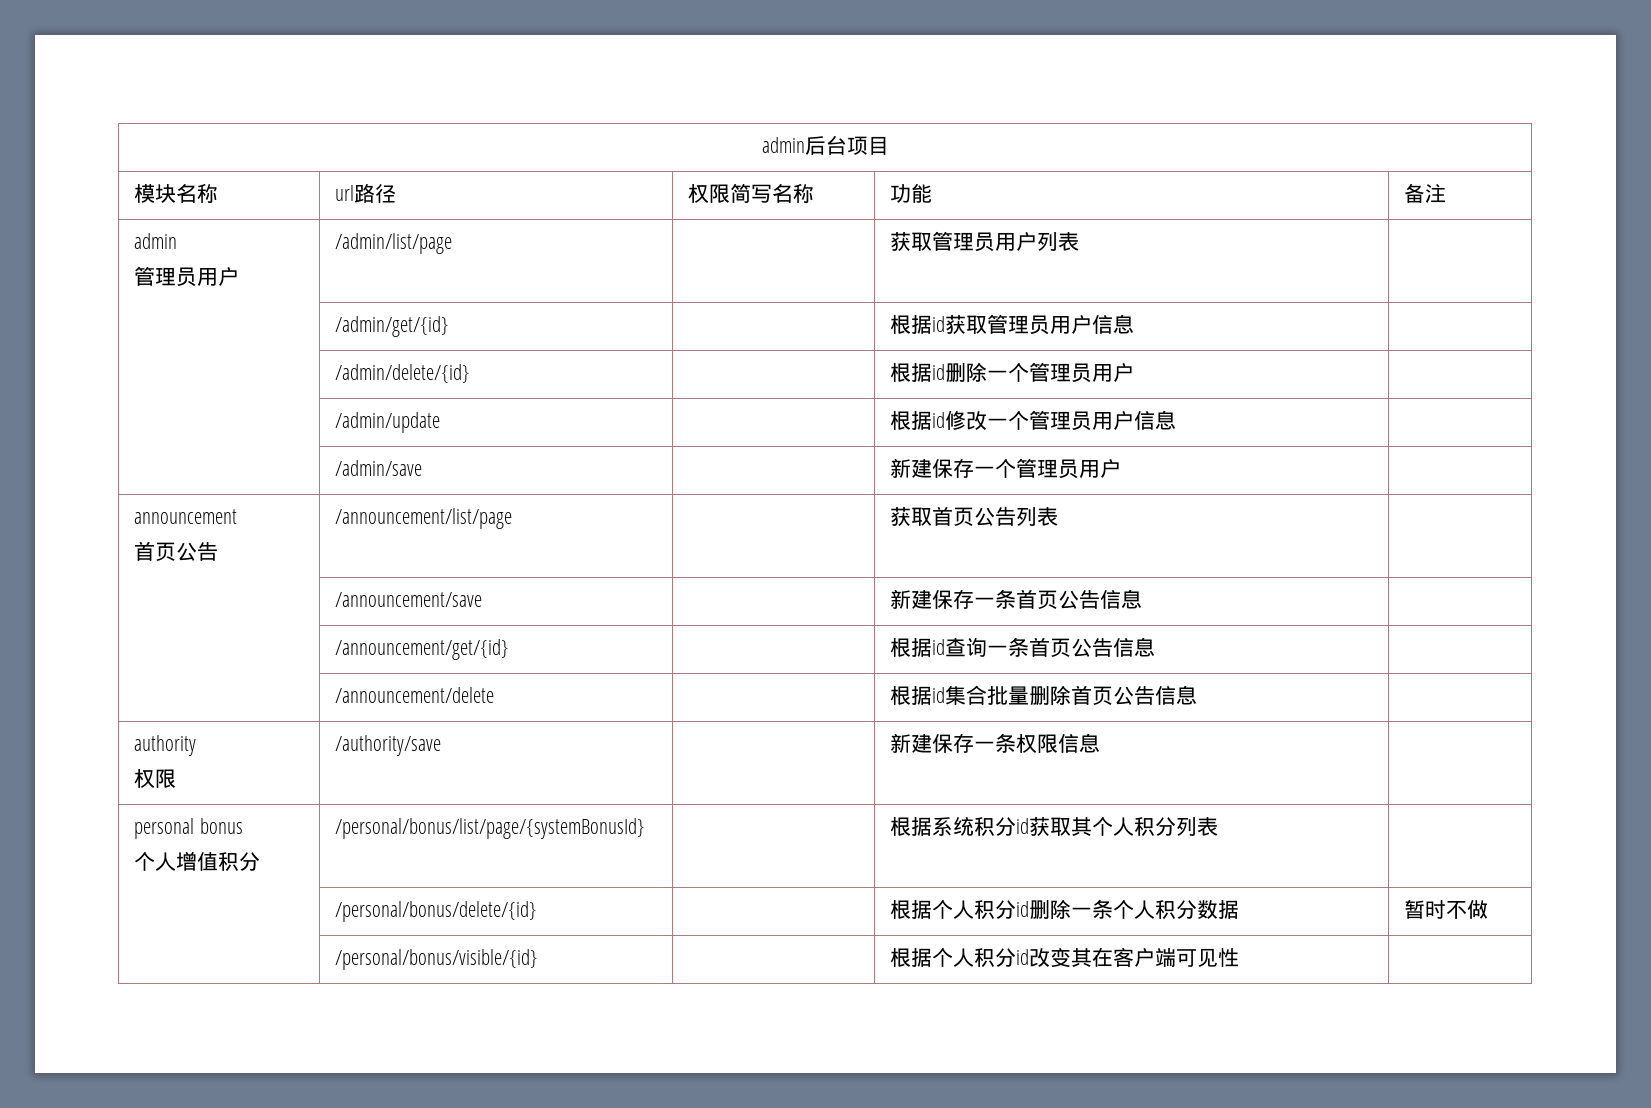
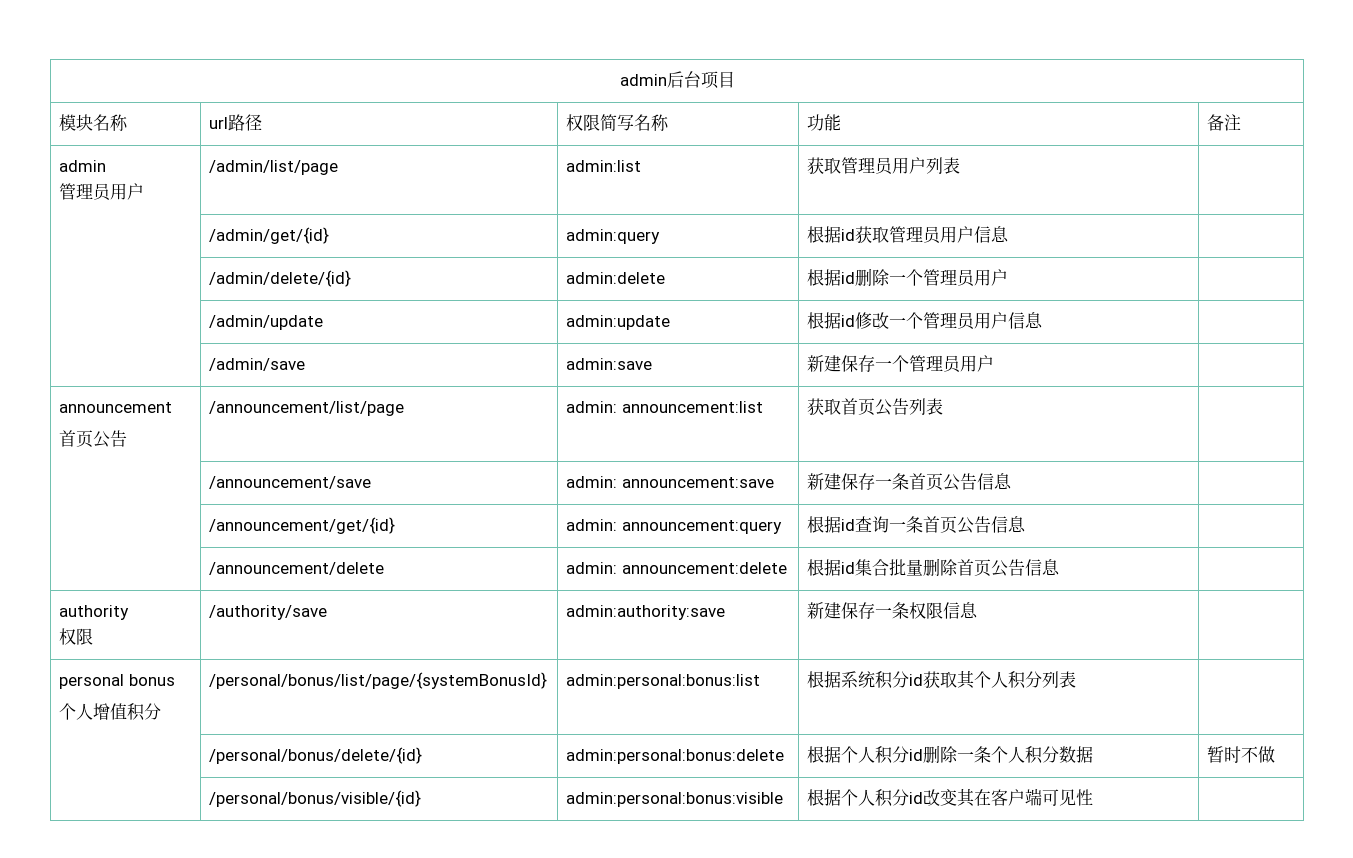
(452, 243) none -> [565,160,641,172] admin:list
(449, 326) none -> [565,229,660,244] admin:query
(470, 373) none -> [565,272,665,284] admin:delete
(440, 422) none -> [565,315,670,330] admin:update
(422, 468) none -> [565,358,652,370] admin:save
(512, 518) none -> [565,401,763,413] admin: announcement:list
(482, 599) none -> [565,476,774,488] admin: announcement:save
(509, 649) none -> [565,519,782,534] admin: announcement:query
(494, 695) none -> [565,562,787,574] admin: announcement:delete
(441, 745) none -> [565,605,725,620] admin:authority:save
(645, 828) none -> [565,674,760,689] admin:personal:bonus:list
(537, 911) none -> [565,749,784,764] admin:personal:bonus:delete
(538, 959) none -> [565,792,783,807] admin:personal:bonus:visible

